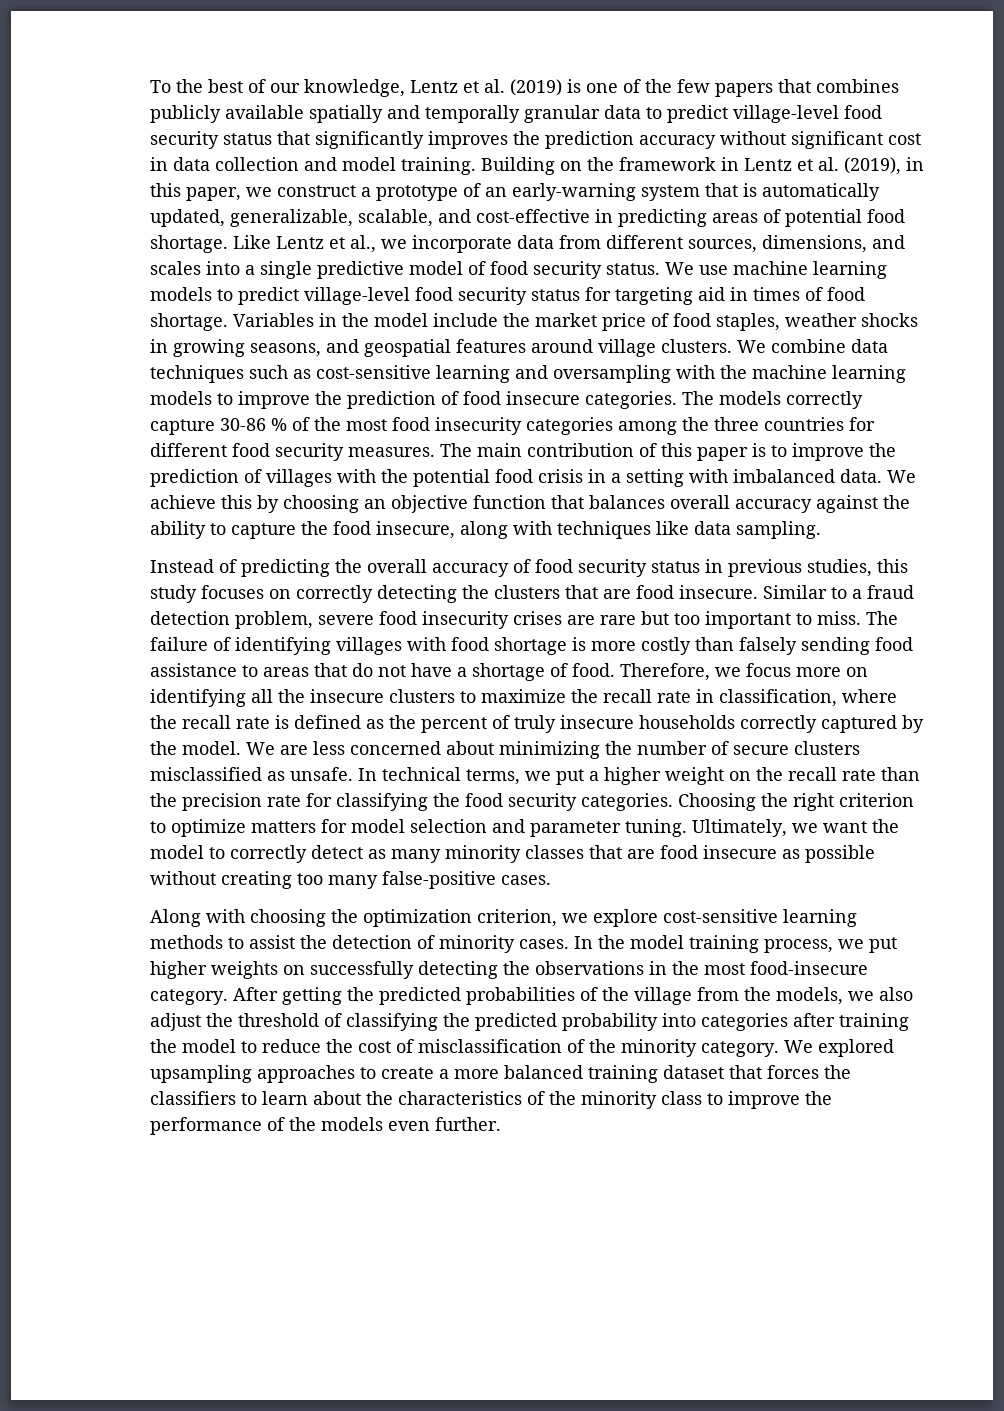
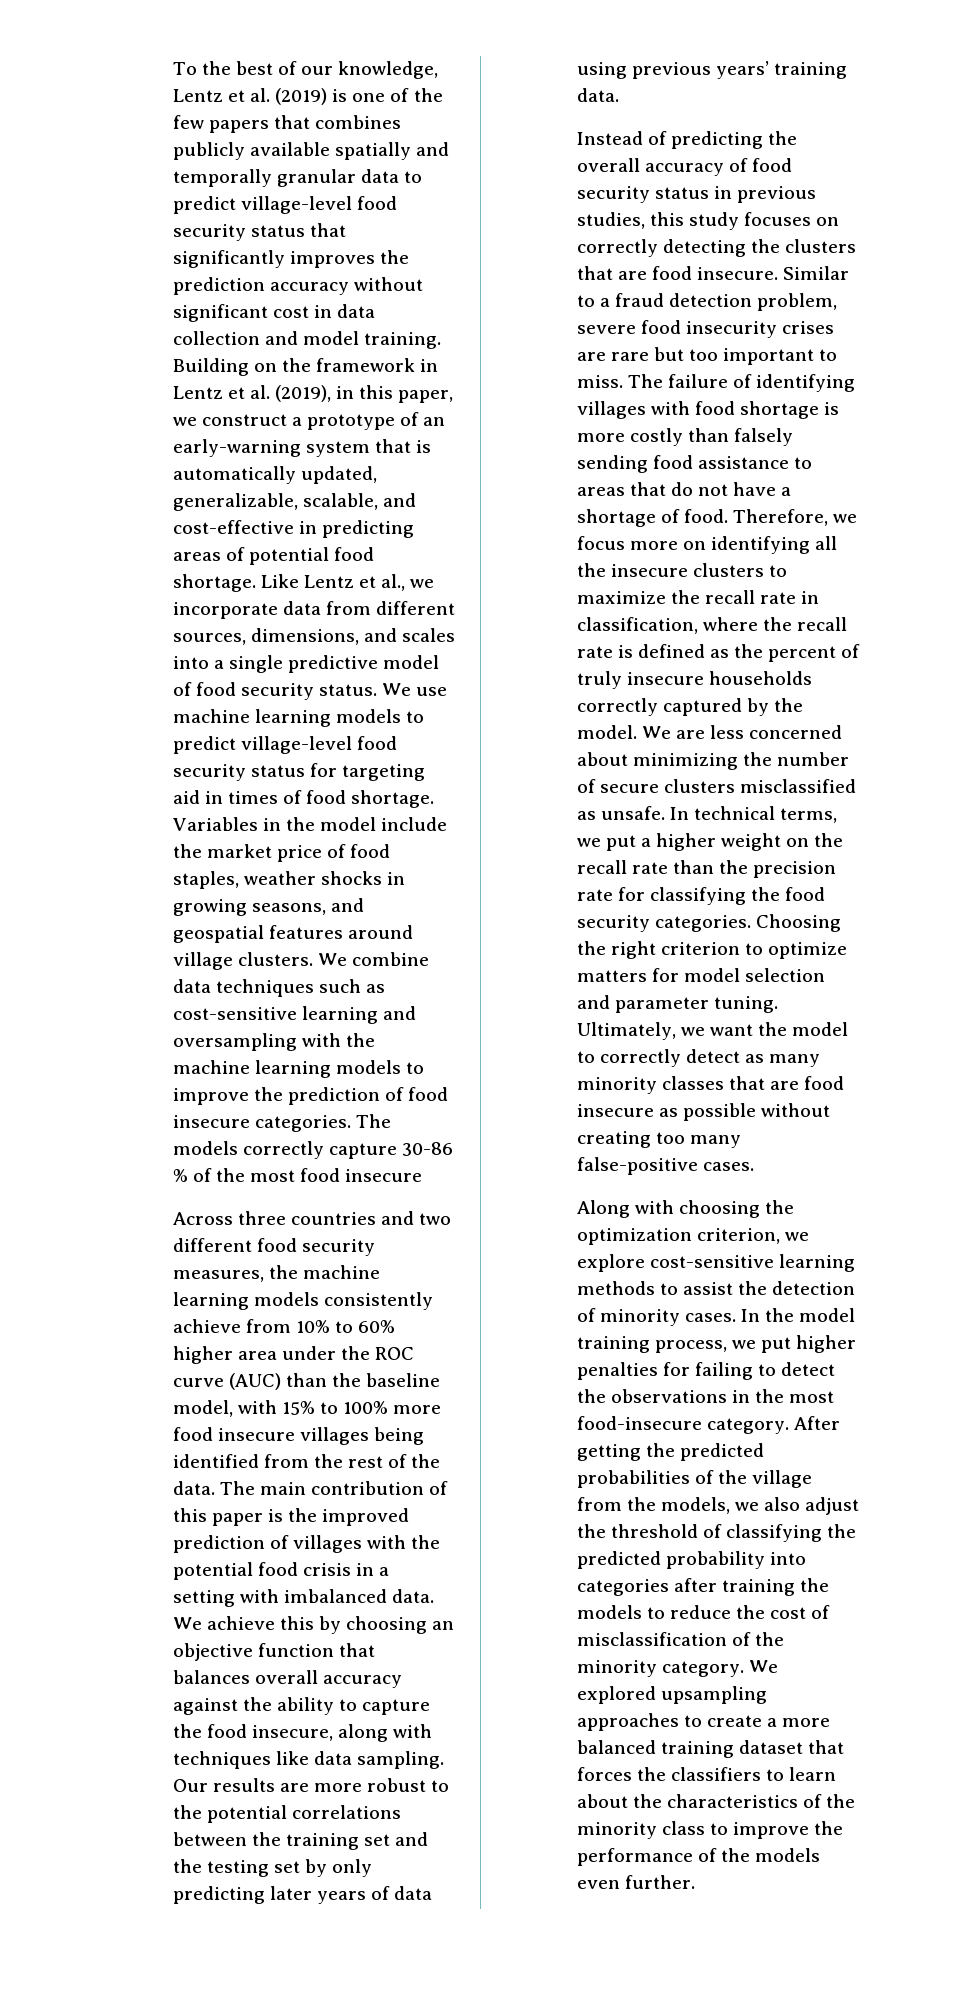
[434,417,875,435] [149,443,435,461] insecurity categories among the three countries for different food security measures. -> [345,1169,423,1182] [172,1211,452,1225] [172,1238,375,1256] [172,1265,380,1282] [172,1292,433,1310] [172,1319,396,1333] [172,1346,415,1364] [172,1373,441,1390] [172,1400,442,1417] [172,1427,425,1445] [172,1454,441,1468] [172,1481,215,1495] insecure // Across three countries and two different food security measures, the machine learning models consistently achieve from 10% to 60% higher area under the ROC curve (AUC) than the baseline model, with 15% to 100% more food insecure villages being identified from the rest of the data.
[770,443,896,461] to improve the -> [288,1508,410,1526] the improved
(821, 530) none -> [172,1778,450,1792] [172,1805,401,1823] [172,1832,429,1850] [172,1859,373,1877] [172,1886,433,1904] [576,61,848,79] [576,88,619,102] Our results are more robust to the potential correlations between the training set and the testing set by only predicting later years of data using previous years’ training data.
[210,961,498,979] weights on successfully detecting -> [576,1362,836,1380] penalties for failing to detect
[181,1039,236,1053] model -> [576,1605,642,1619] models

